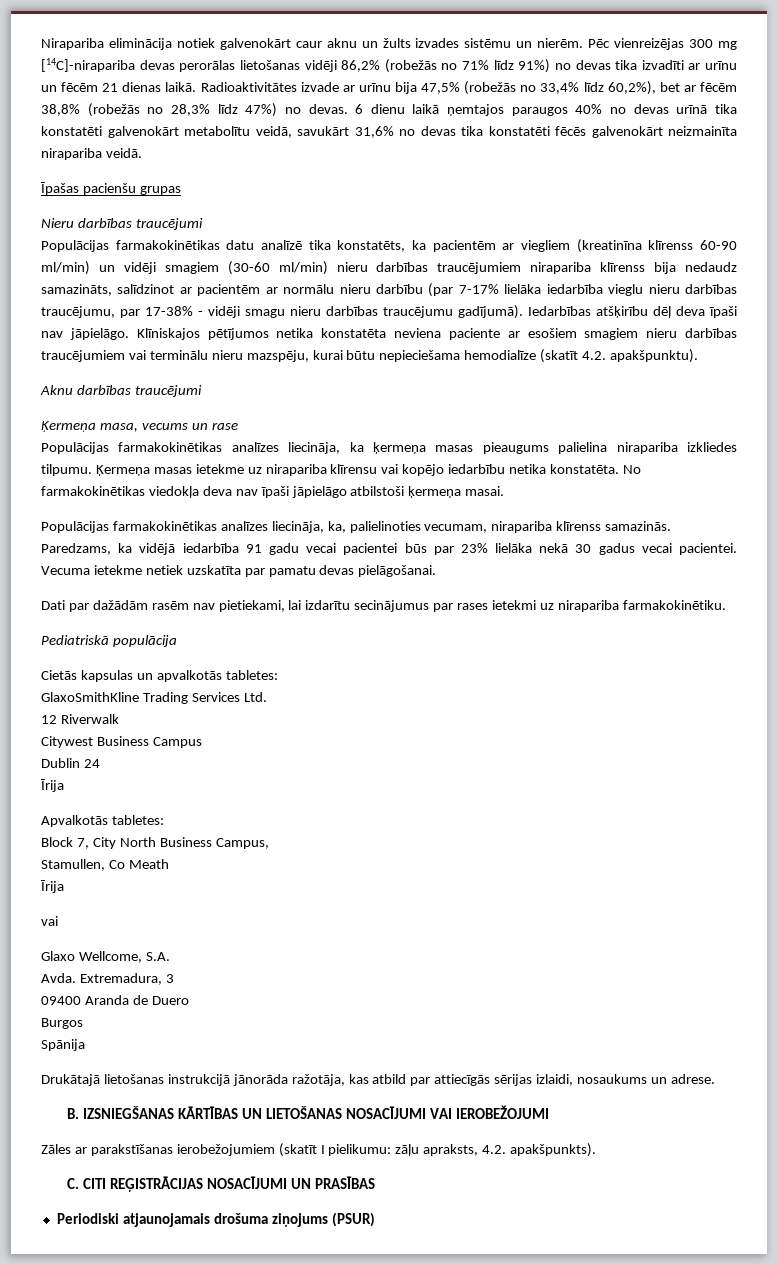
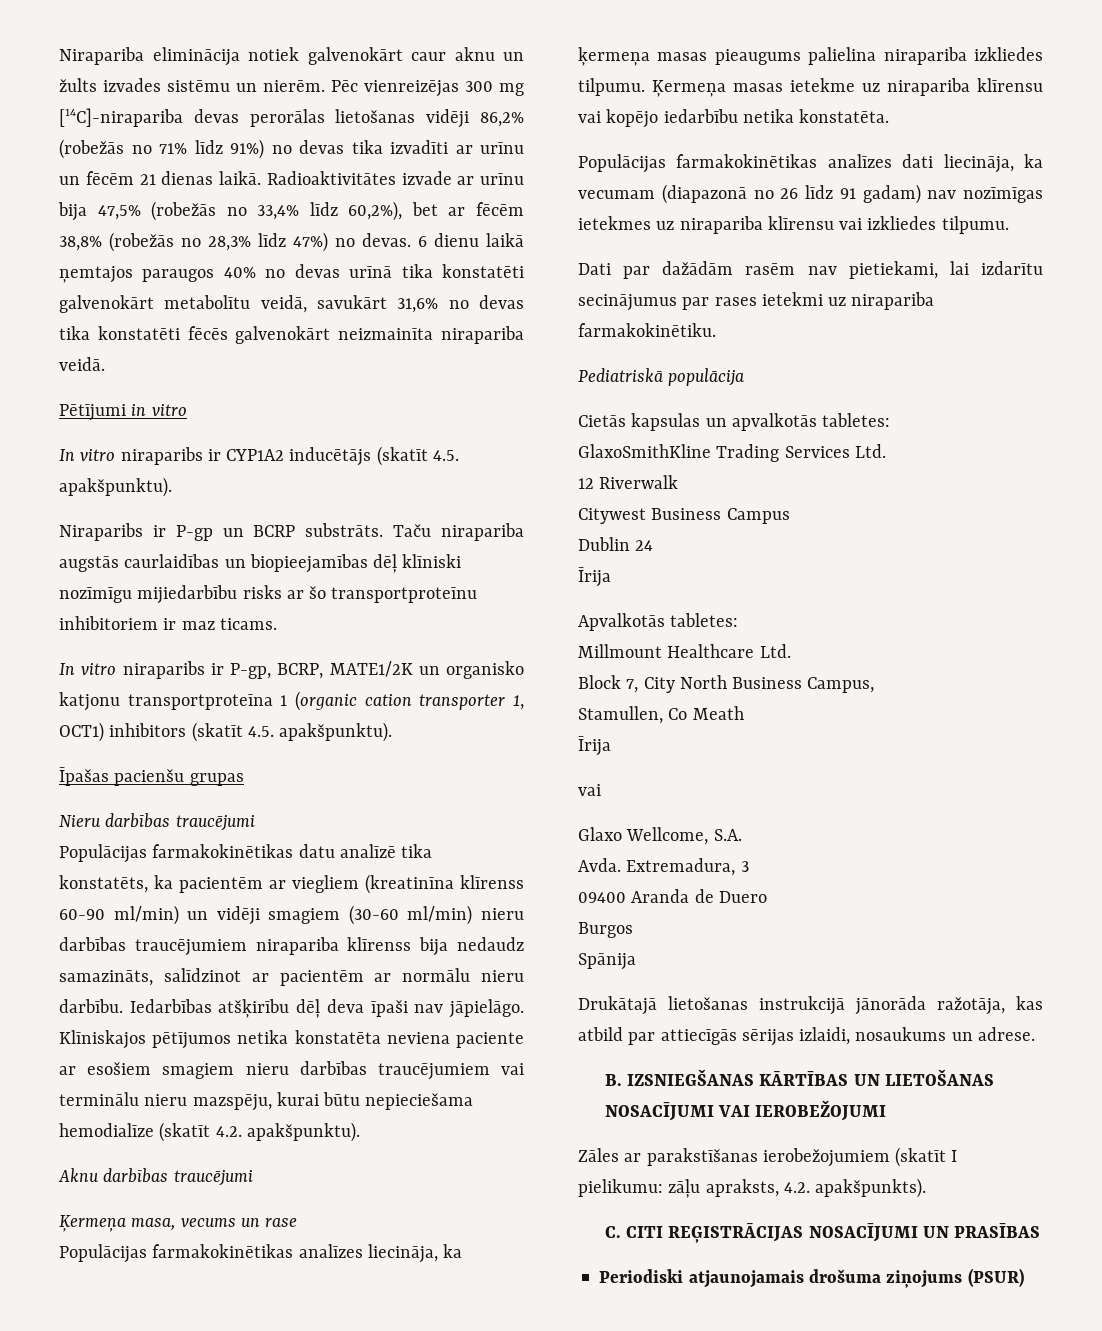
(142, 153) none -> [59,404,187,421] [59,446,459,466] [59,477,172,497] [59,523,524,541] [59,554,462,573] [59,585,478,604] [59,616,277,630] [59,661,524,679] [59,691,525,711] [59,722,393,742] // Pētījumi in vitro // In vitro niraparibs ir CYP1A2 inducētājs (skatīt 4.5. apakšpunktu). // Niraparibs ir P-gp un BCRP substrāts. Taču nirapariba augstās caurlaidības un biopieejamības dēļ klīniski nozīmīgu mijiedarbību risks ar šo transportproteīnu inhibitoriem ir maz ticams. // In vitro niraparibs ir P-gp, BCRP, MATE1/2K un organisko katjonu transportproteīna 1 (organic cation transporter 1, OCT1) inhibitors (skatīt 4.5. apakšpunktu).
[376,283,738,297] [41,305,523,319] darbību (par 7-17% lielāka iedarbība vieglu nieru darbības traucējumu, par 17-38% - vidēji smagu nieru darbības traucējumu gadījumā). -> [59,999,123,1013] darbību.
[622,465,641,474] [41,486,505,498] [41,521,672,533] [41,543,737,555] [41,565,437,577] No farmakokinētikas viedokļa deva nav īpaši jāpielāgo atbilstoši ķermeņa masai. // Populācijas farmakokinētikas analīzes liecināja, ka, palielinoties vecumam, nirapariba klīrenss samazinās. Paredzams, ka vidējā iedarbība 91 gadu vecai pacientei būs par 23% lielāka nekā 30 gadus vecai pacientei. Vecuma ietekme netiek uzskatīta par pamatu devas pielāgošanai. -> [578,154,1043,173] [578,184,1043,204] [578,216,1009,234] // Populācijas farmakokinētikas analīzes dati liecināja, ka vecumam (diapazonā no 26 līdz 91 gadam) nav nozīmīgas ietekmes uz nirapariba klīrensu vai izkliedes tilpumu.
(164, 820) none -> [578,644,791,658] // Millmount Healthcare Ltd.

